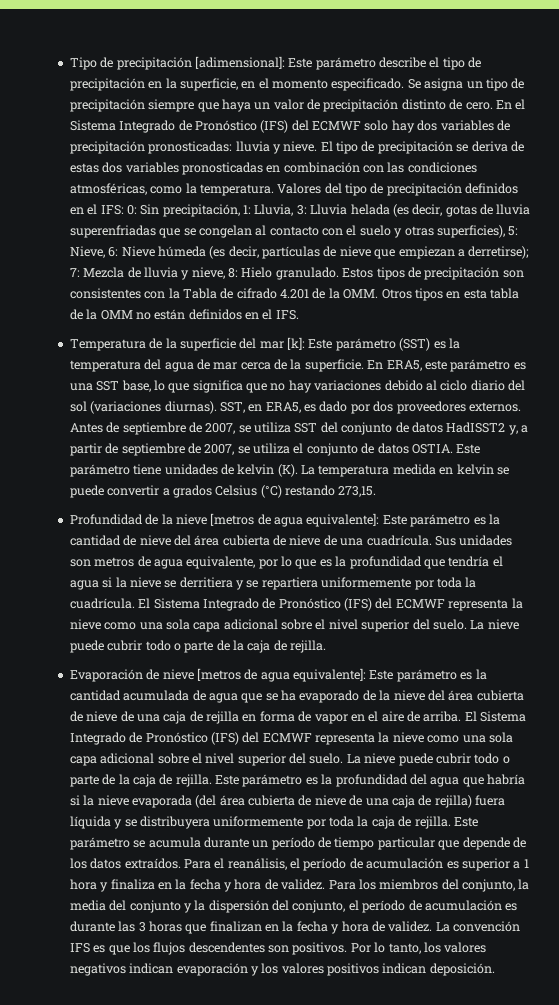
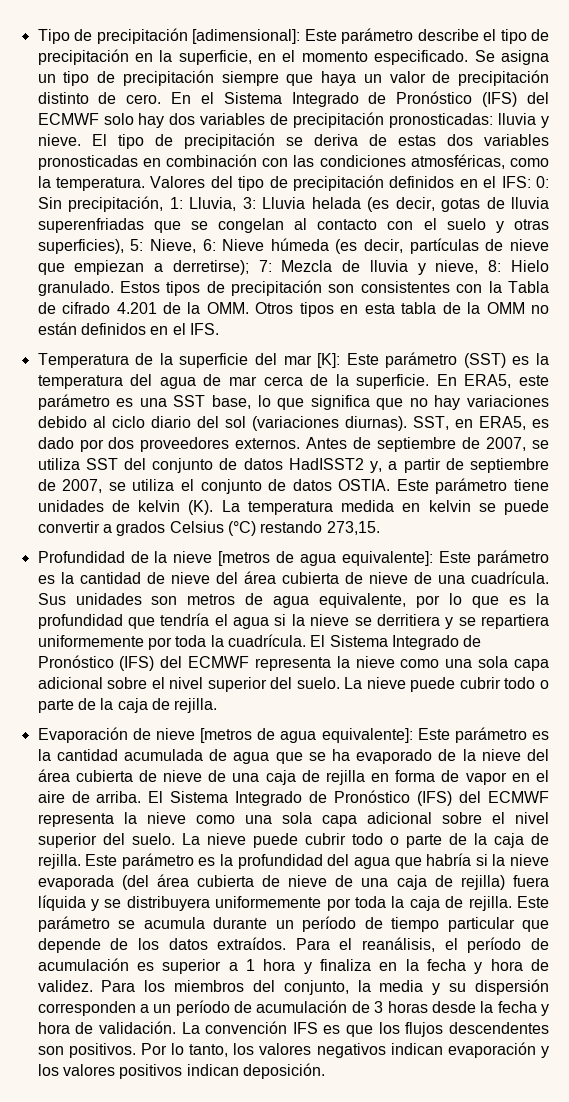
[287,337,305,350] [k]: -> [317,353,341,368] [K]:
[109,900,518,913] [69,921,433,934] del conjunto y la dispersión del conjunto, el período de acumulación es durante las 3 horas que finalizan en la fecha y hora de validez. -> [432,979,549,995] [37,1000,550,1016] [37,1021,176,1034] y su dispersión corresponden a un período de acumulación de 3 horas desde la fecha y hora de validación.

